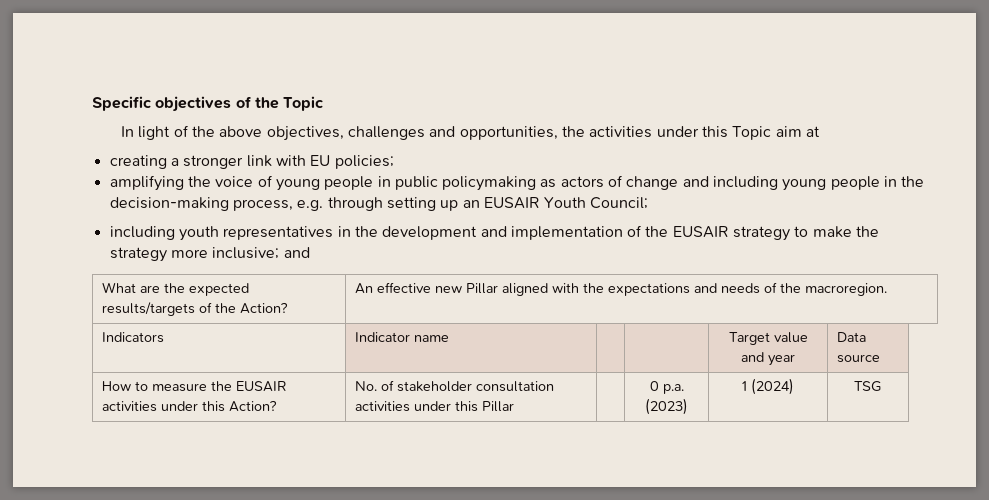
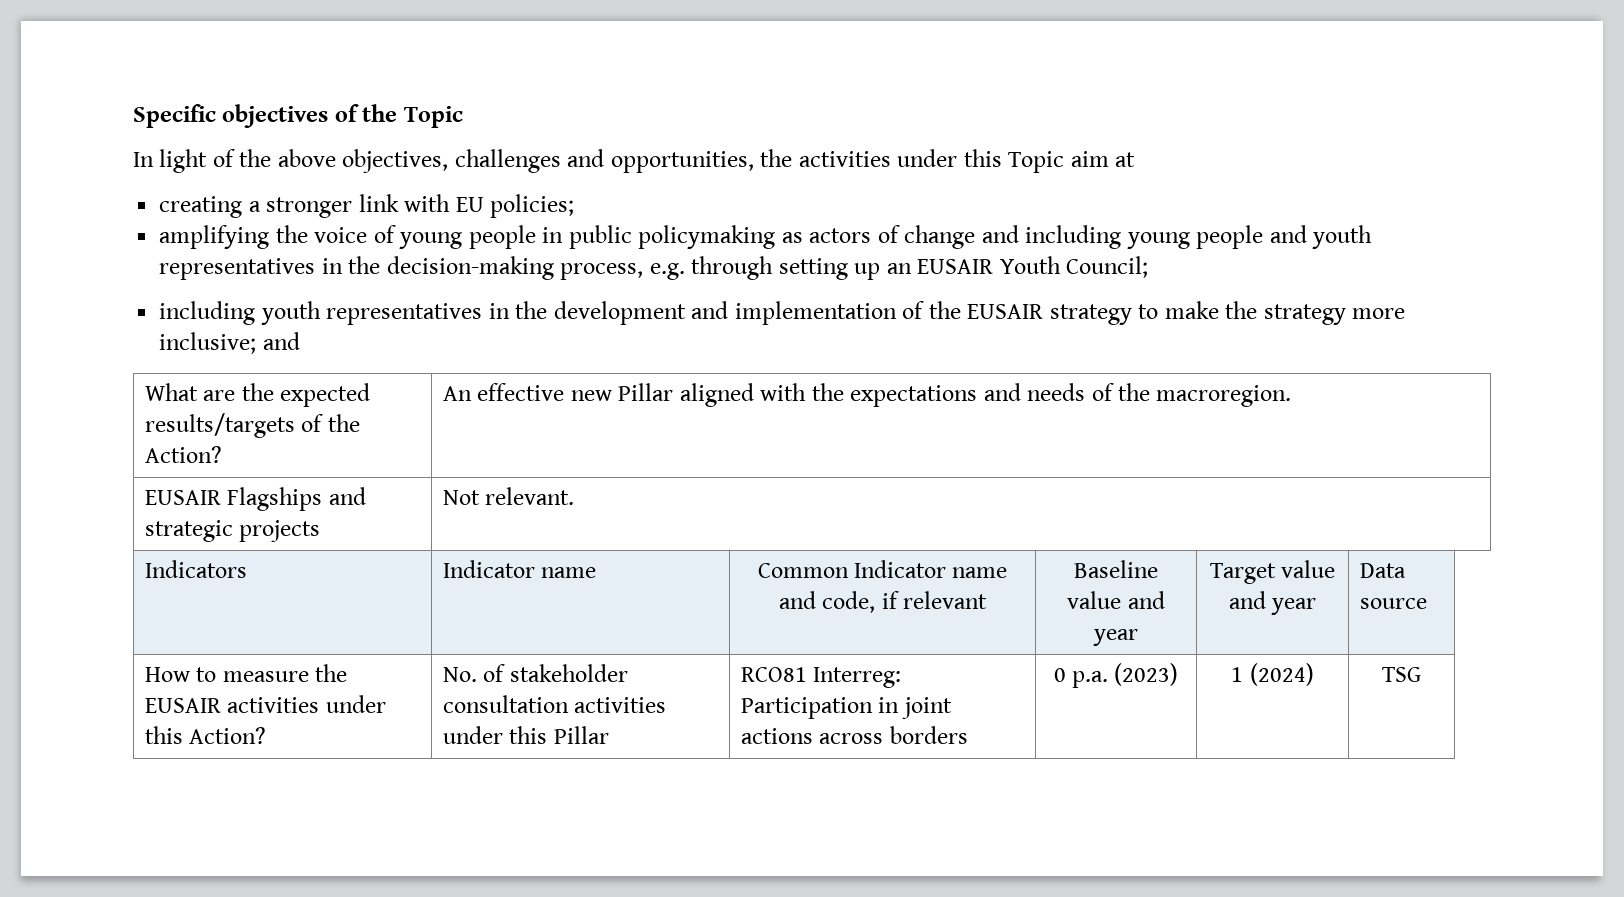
(880, 183) none -> [1269,225,1373,249] [159,258,316,280] and youth representatives
[102,332,165,343] [355,332,450,342] Indicators | Indicator name | | -> [144,487,366,511] [144,520,321,542] [442,487,575,505] [144,560,247,578] [442,560,597,578] [757,560,1008,578] [778,591,988,613] [1074,560,1158,578] [1067,591,1165,609] [1093,629,1138,646] EUSAIR Flagships and strategic projects | Not relevant. // Indicators | Indicator name | Common Indicator name and code, if relevant | Baseline value and year
(515, 406) none -> [740,667,902,688] [740,697,952,719] [740,726,968,744] RCO81 Interreg: Participation in joint actions across borders

